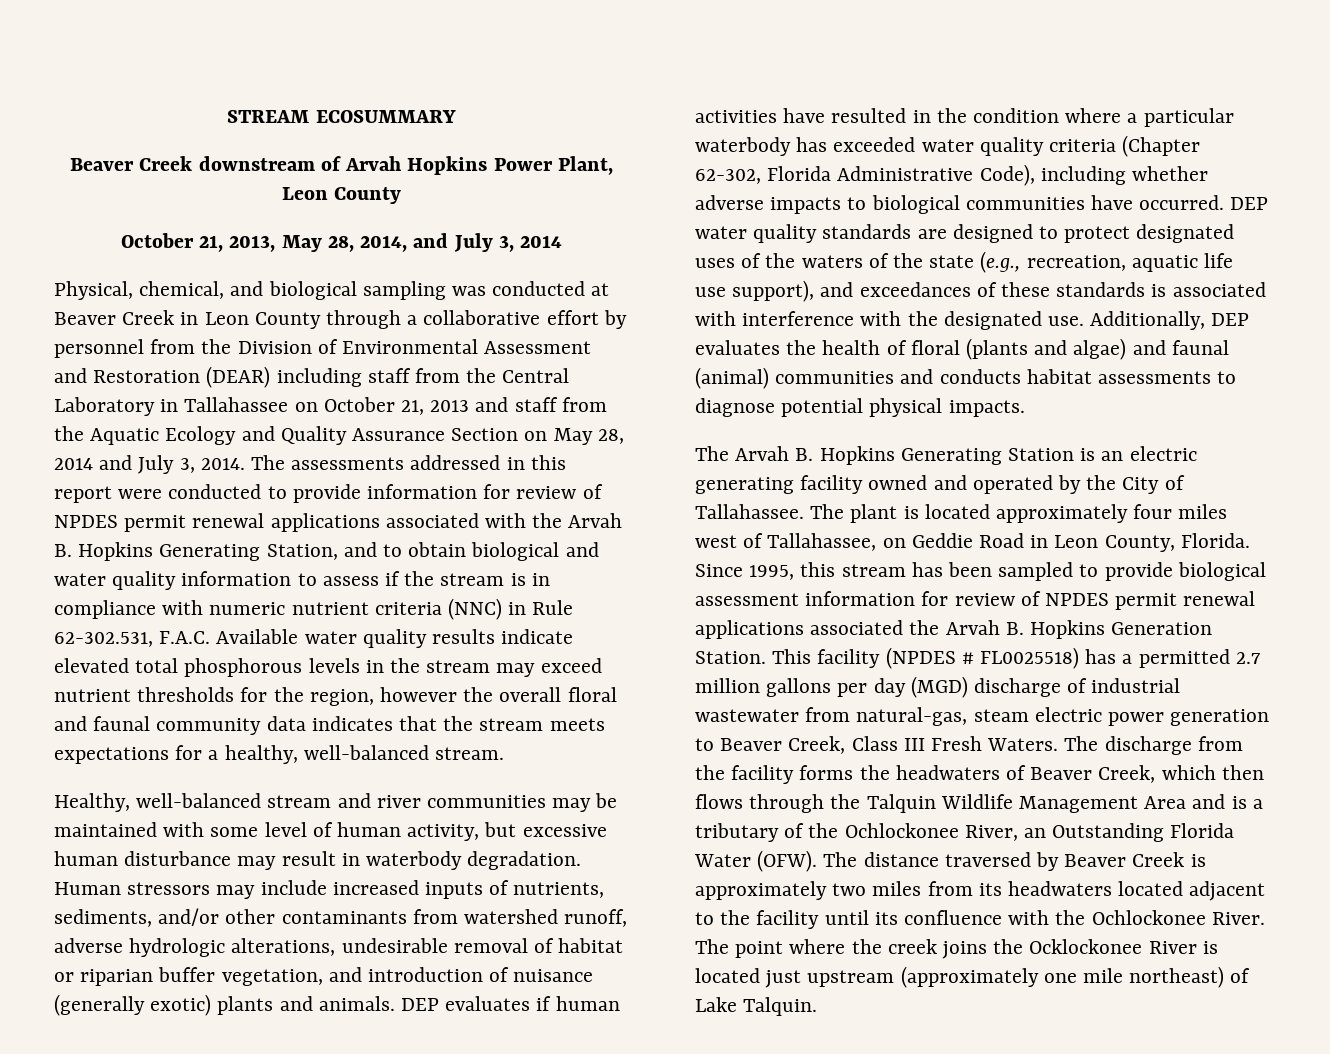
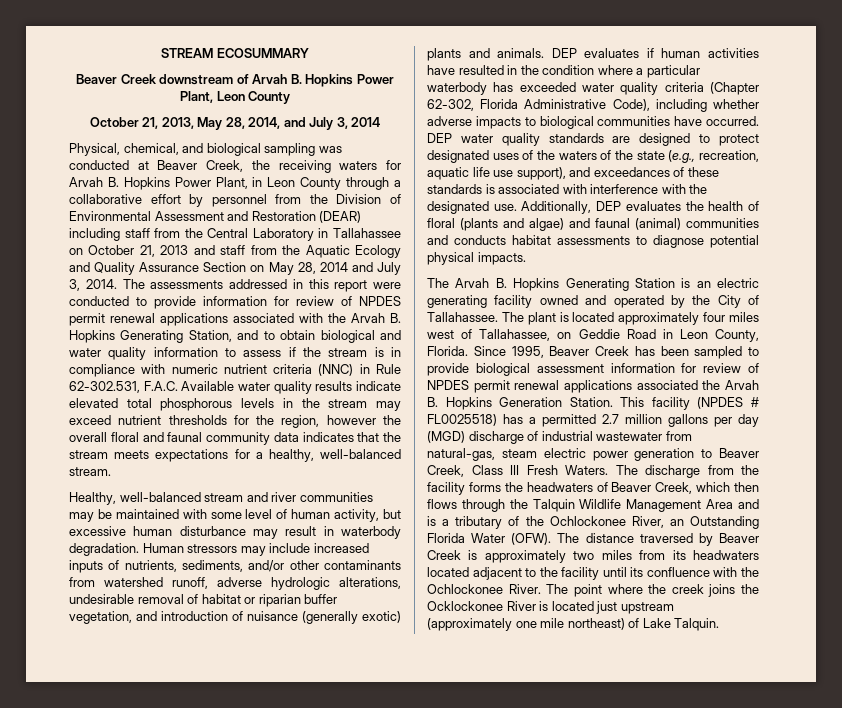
(402, 163) none -> [290,74,302,84] B.
[122,310,175,325] Creek -> [206,160,402,173] [69,177,248,190] Creek, the receiving waters for Arvah B. Hopkins Power Plant,
[800,562,906,577] this stream -> [549,346,629,356] Beaver Creek

